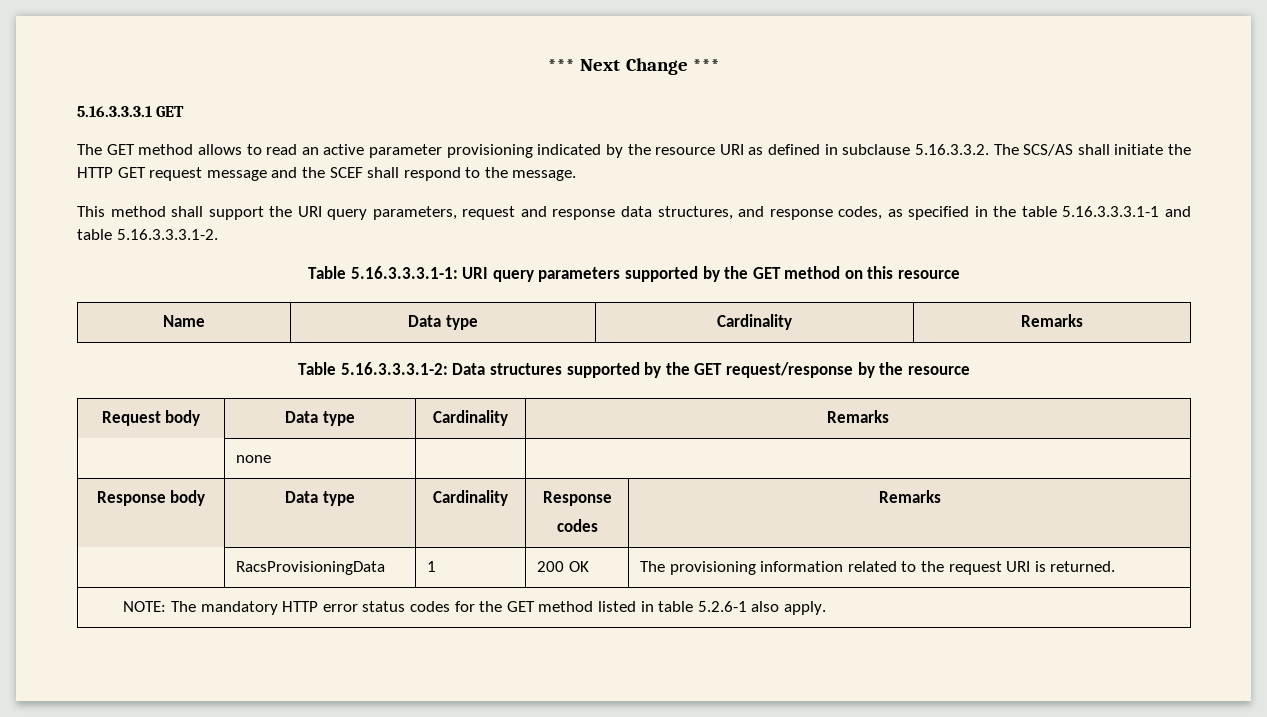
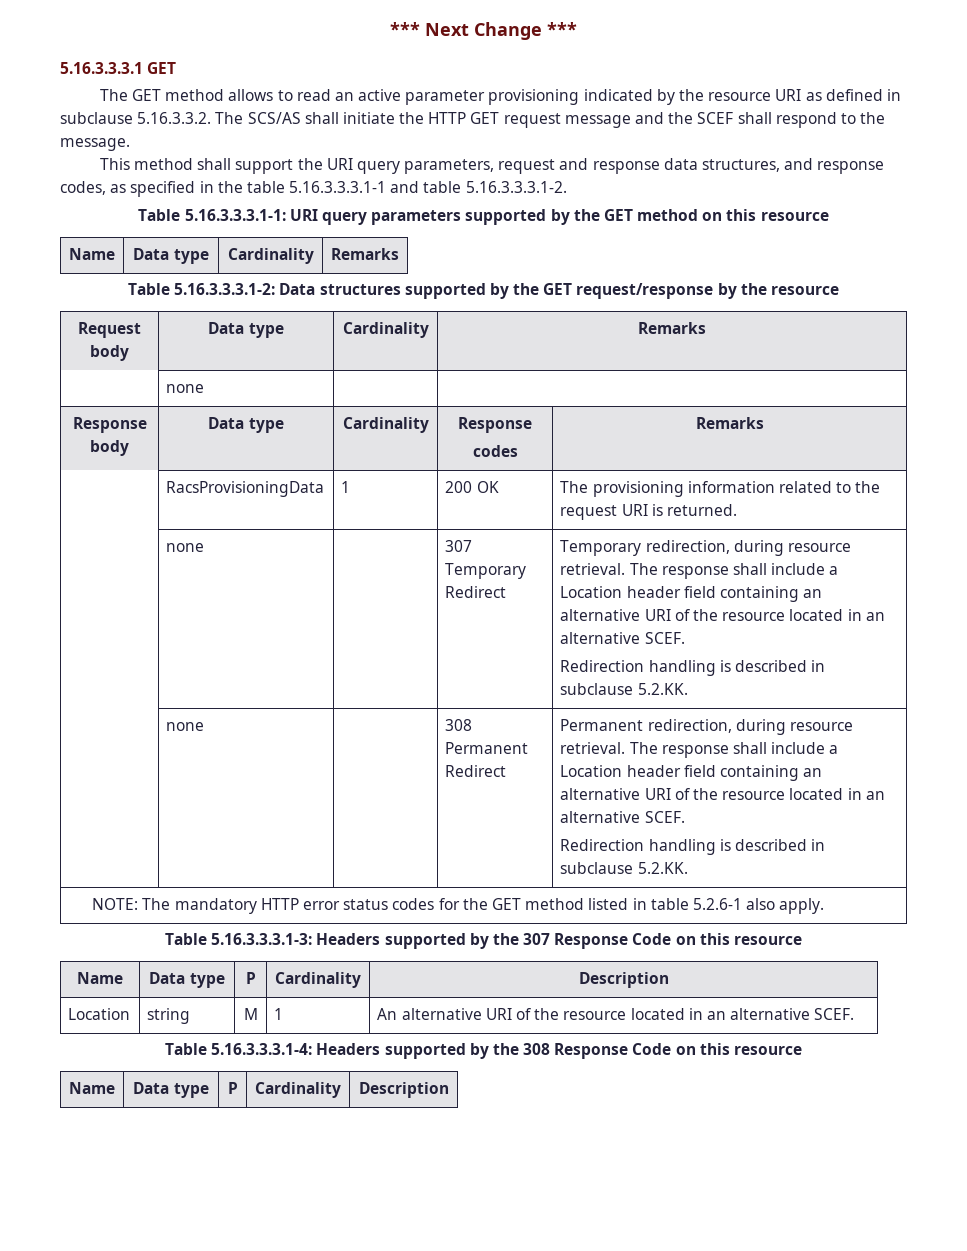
(1116, 566) none -> [166,543,205,552] [445,540,473,552] [445,563,527,579] [445,586,507,598] [560,540,851,556] [560,563,839,579] [560,586,823,602] [560,609,885,621] [560,632,685,644] [560,660,826,676] [560,683,688,695] [166,722,205,731] [445,719,473,731] [445,742,529,754] [445,765,507,777] [560,719,853,735] [560,742,839,758] [560,765,823,781] [560,788,885,800] [560,811,685,823] [560,839,826,855] [560,862,688,874] // | none | | 307 Temporary Redirect | Temporary redirection, during resource retrieval. The response shall include a Location header field containing an alternative URI of the resource located in an alternative SCEF. // Redirection handling is described in subclause 5.2.KK. // | none | | 308 Permanent Redirect | Permanent redirection, during resource retrieval. The response shall include a Location header field containing an alternative URI of the resource located in an alternative SCEF. // Redirection handling is described in subclause 5.2.KK.
(826, 608) none -> [164,933,803,949] [77,972,123,984] [149,972,225,988] [245,972,256,984] [275,972,361,988] [578,972,669,988] [68,1008,131,1020] [147,1008,191,1024] [243,1008,258,1020] [274,1008,284,1020] [377,1008,855,1020] [164,1043,803,1059] [69,1082,115,1094] [133,1082,209,1098] [227,1082,238,1094] [255,1082,341,1098] [358,1082,449,1098] // Table 5.16.3.3.3.1-3: Headers supported by the 307 Response Code on this resource // Name | Data type | P | Cardinality | Description // Location | string | M | 1 | An alternative URI of the resource located in an alternative SCEF. // Table 5.16.3.3.3.1-4: Headers supported by the 308 Response Code on this resource // Name | Data type | P | Cardinality | Description

